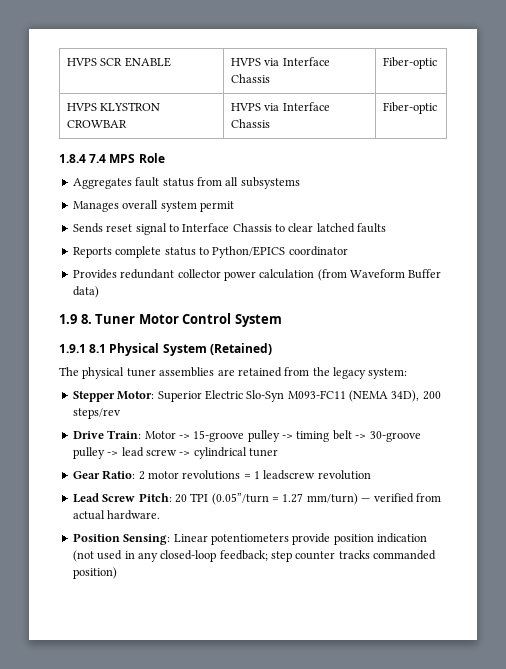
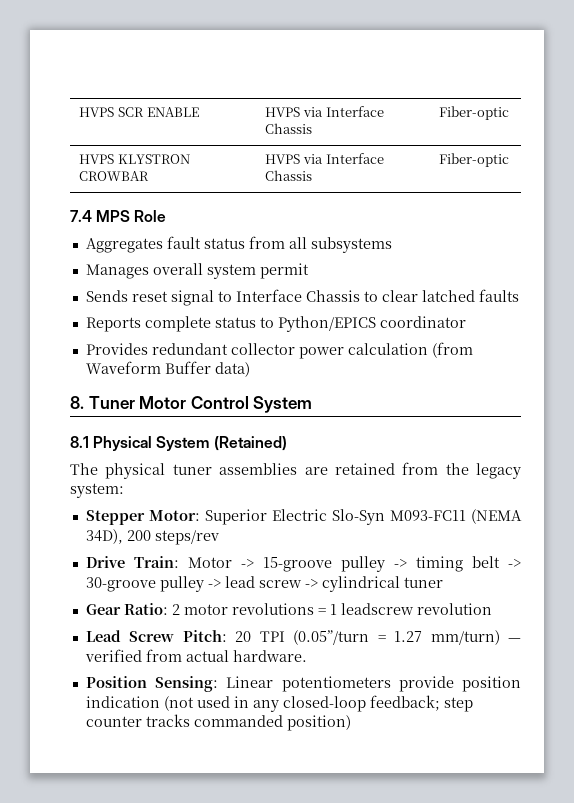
[59,154,86,163] 1.8.4 -> (510, 160) none
[59,314,77,324] 1.9 -> (250, 369) none
[59,344,86,353] 1.9.1 -> (313, 404) none

